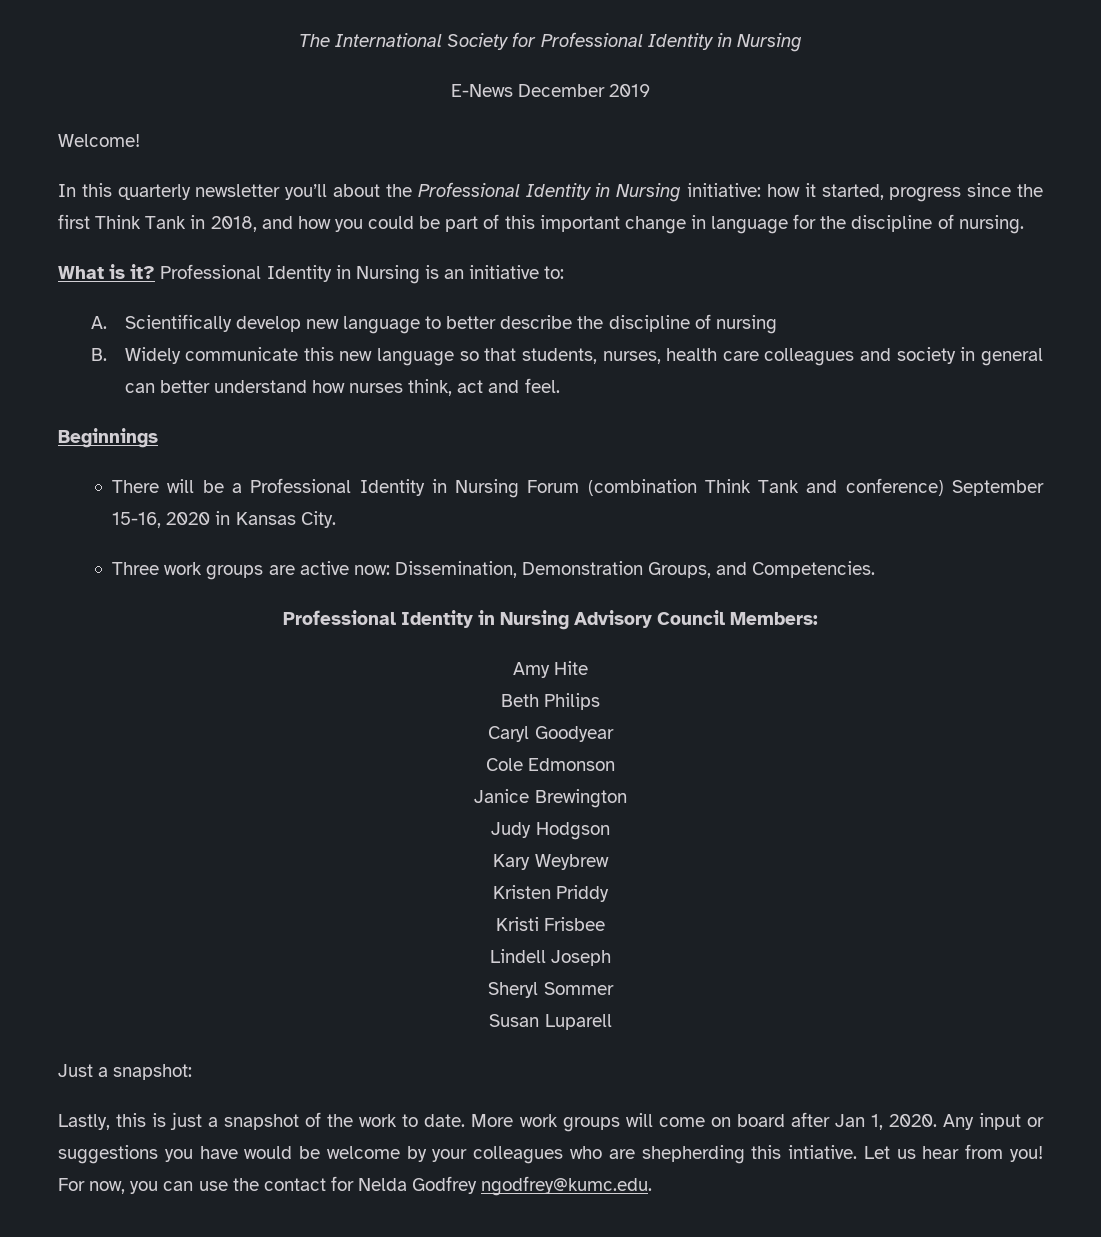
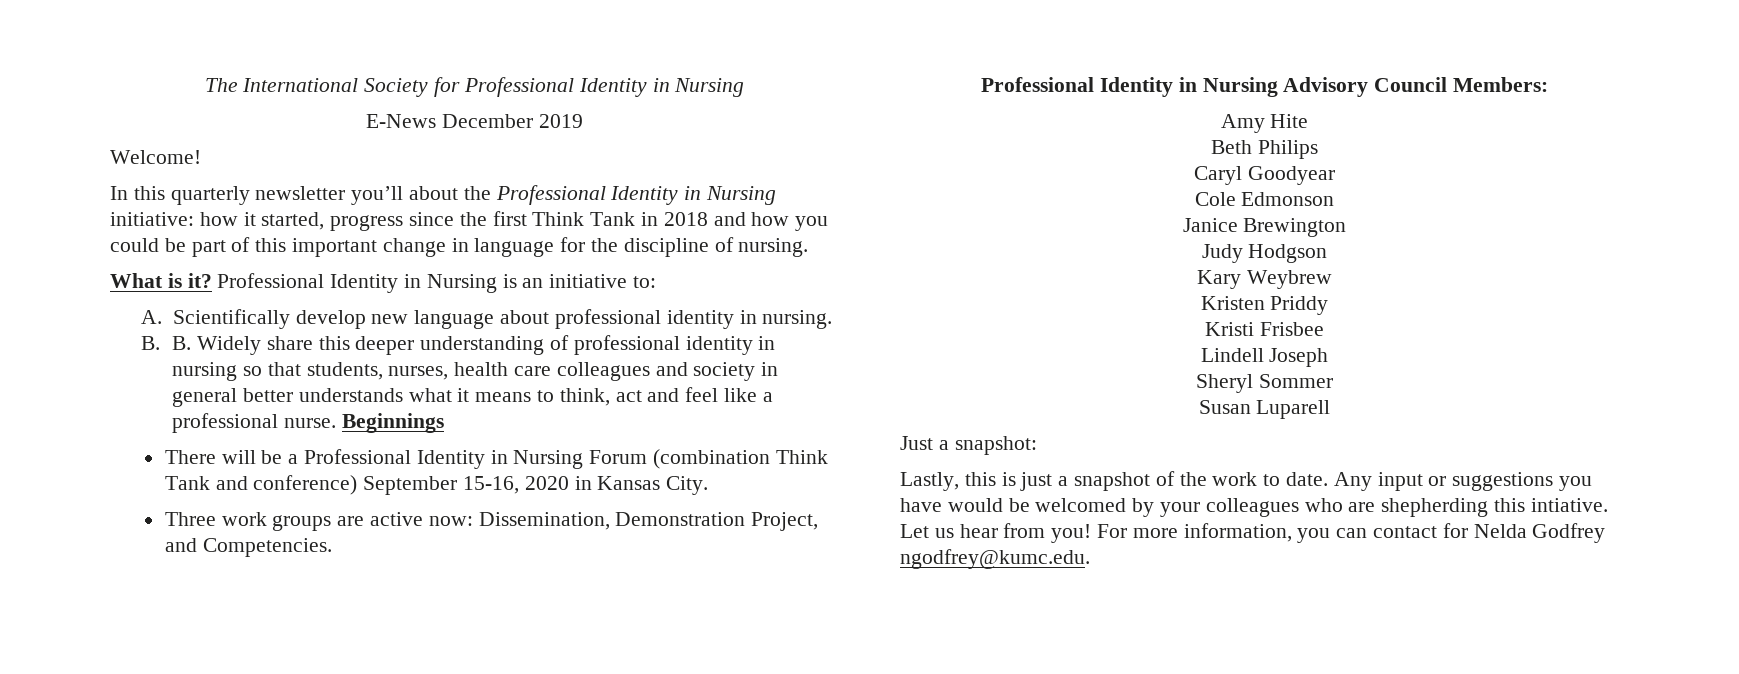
[210,216,257,232] 2018, -> [663,212,708,226] 2018
[425,314,777,334] [91,347,455,366] to better describe the discipline of nursing // B. Widely communicate this new language -> [500,309,833,329] [141,335,776,355] [172,362,238,381] about professional identity in nursing. // B. B. Widely share this deeper understanding of professional identity in nursing
[124,378,560,396] can better understand how nurses think, act and feel. // -> [243,387,773,406] [172,413,337,433] better understands what it means to think, act and feel like a professional nurse.
[648,562,712,578] Groups, -> [751,512,819,531] Project,
[471,1112,937,1132] More work groups will come on board after Jan 1, 2020. -> (1329, 479) none
[326,1146,400,1159] welcome -> [1035,498,1127,512] welcomed
[89,1178,259,1194] now, you can use the -> [1132,523,1368,543] more information, you can

